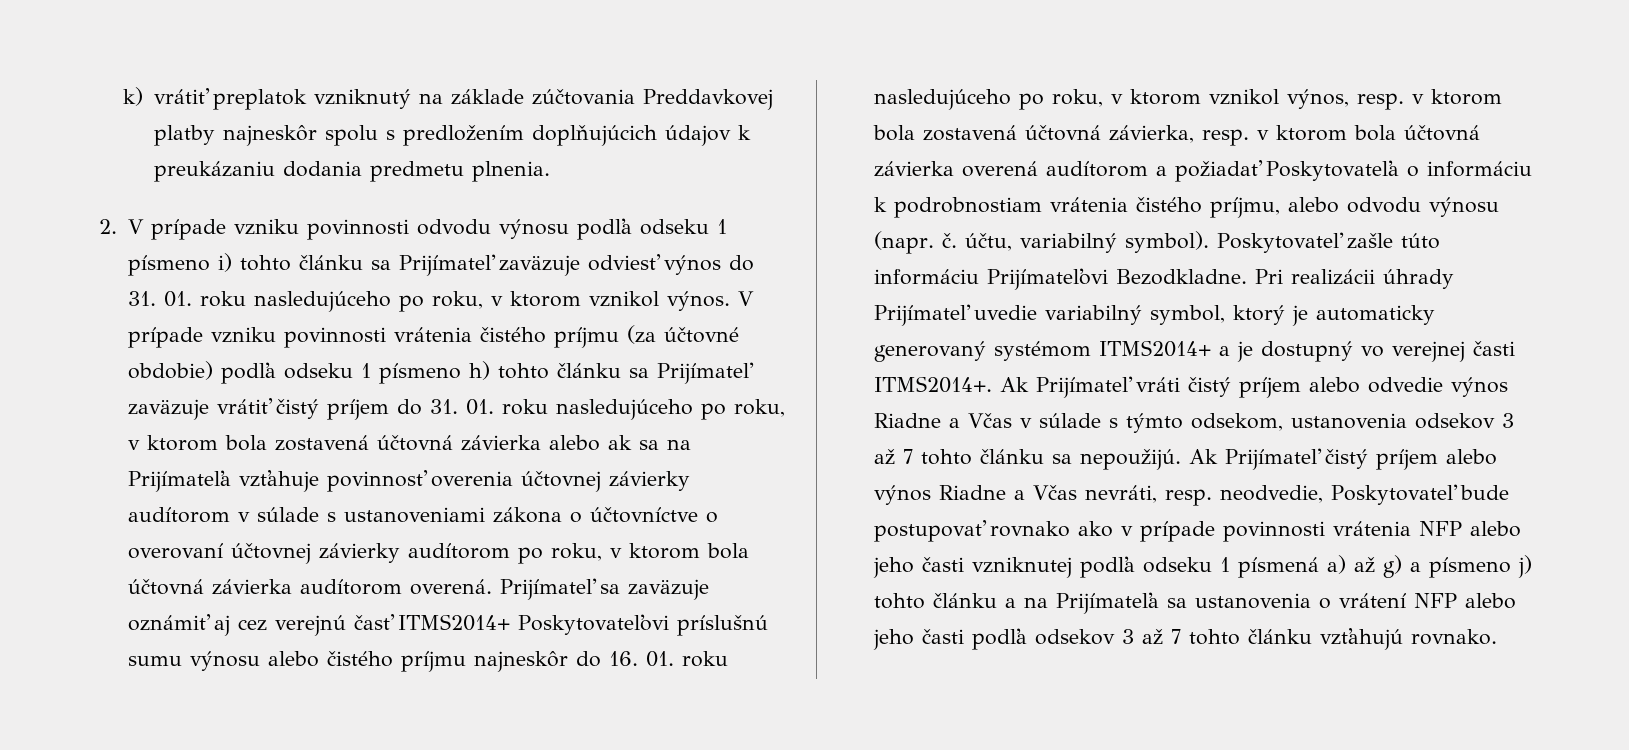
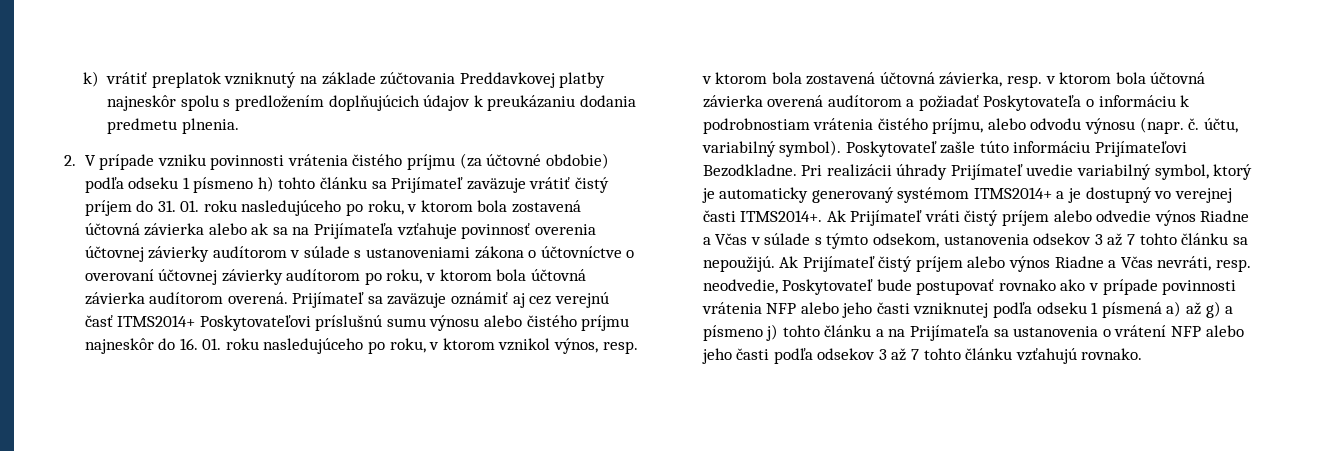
[416,218,727,240] [127,253,754,276] [127,291,754,312] [127,327,386,348] odvodu výnosu podľa odseku 1 písmeno i) tohto článku sa Prijímateľ zaväzuje odviesť výnos do 31. 01. roku nasledujúceho po roku, v ktorom vznikol výnos. V prípade vzniku povinnosti -> (285, 162) none

